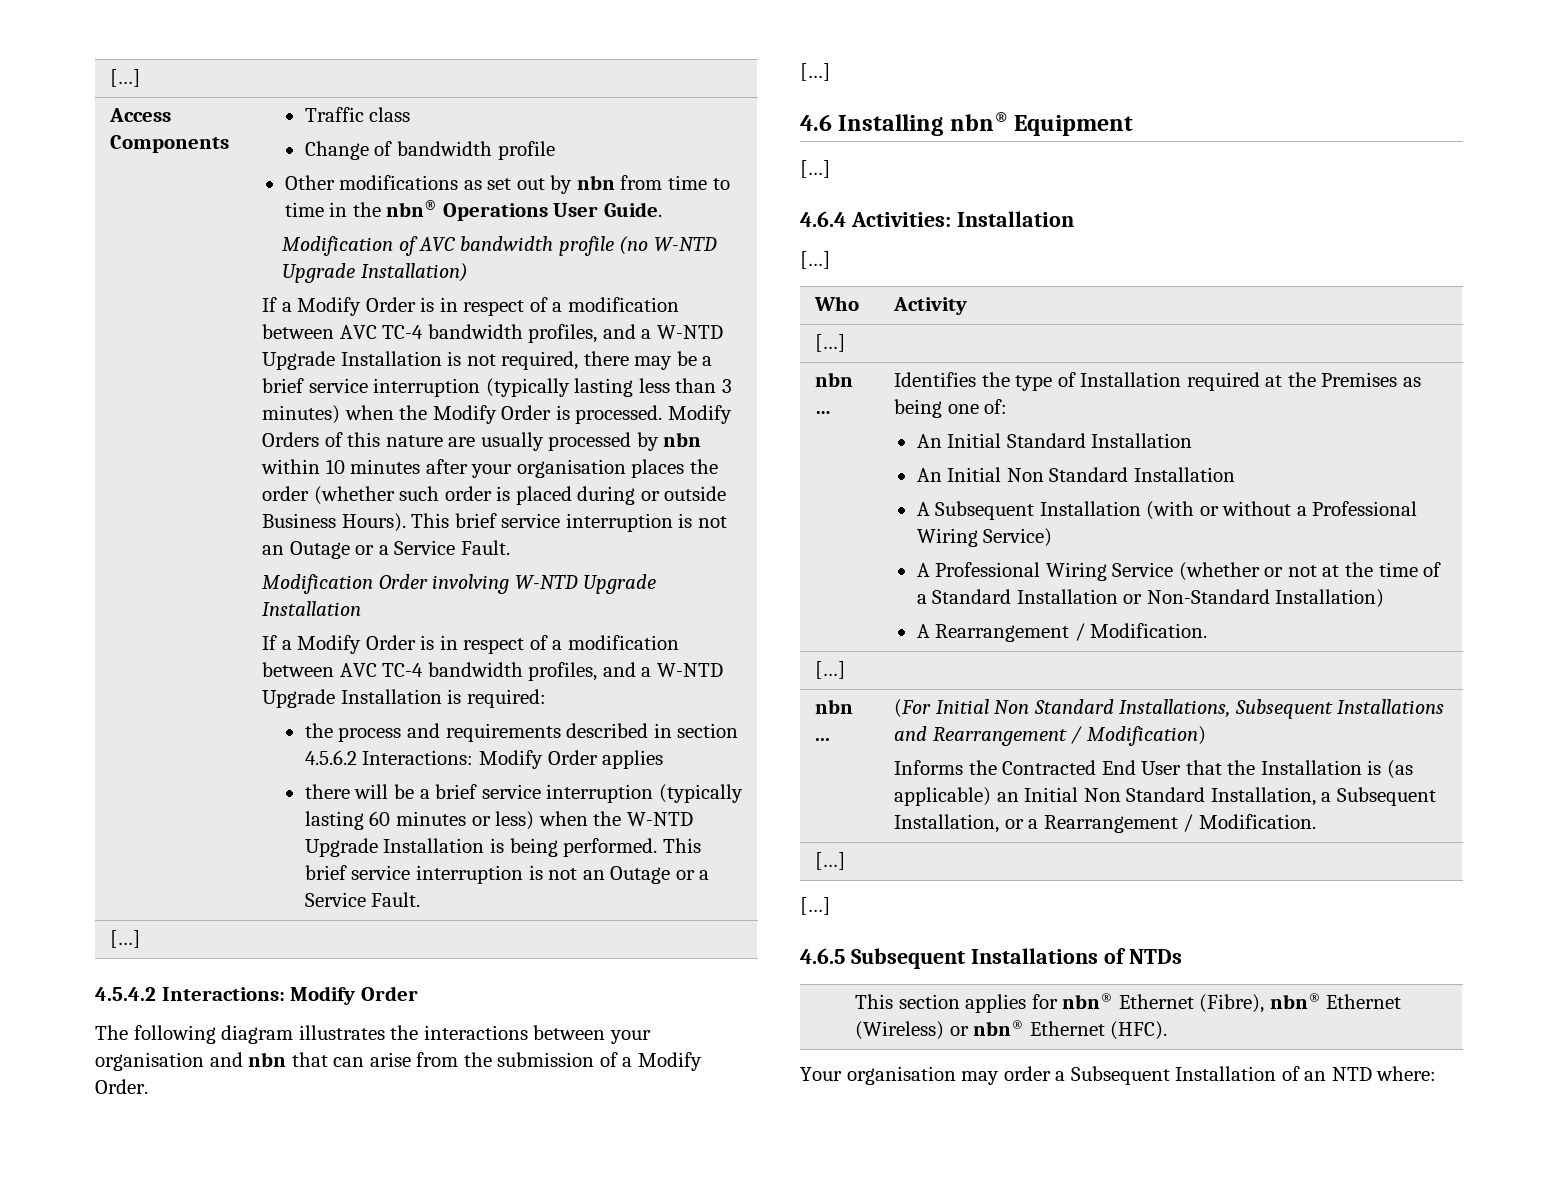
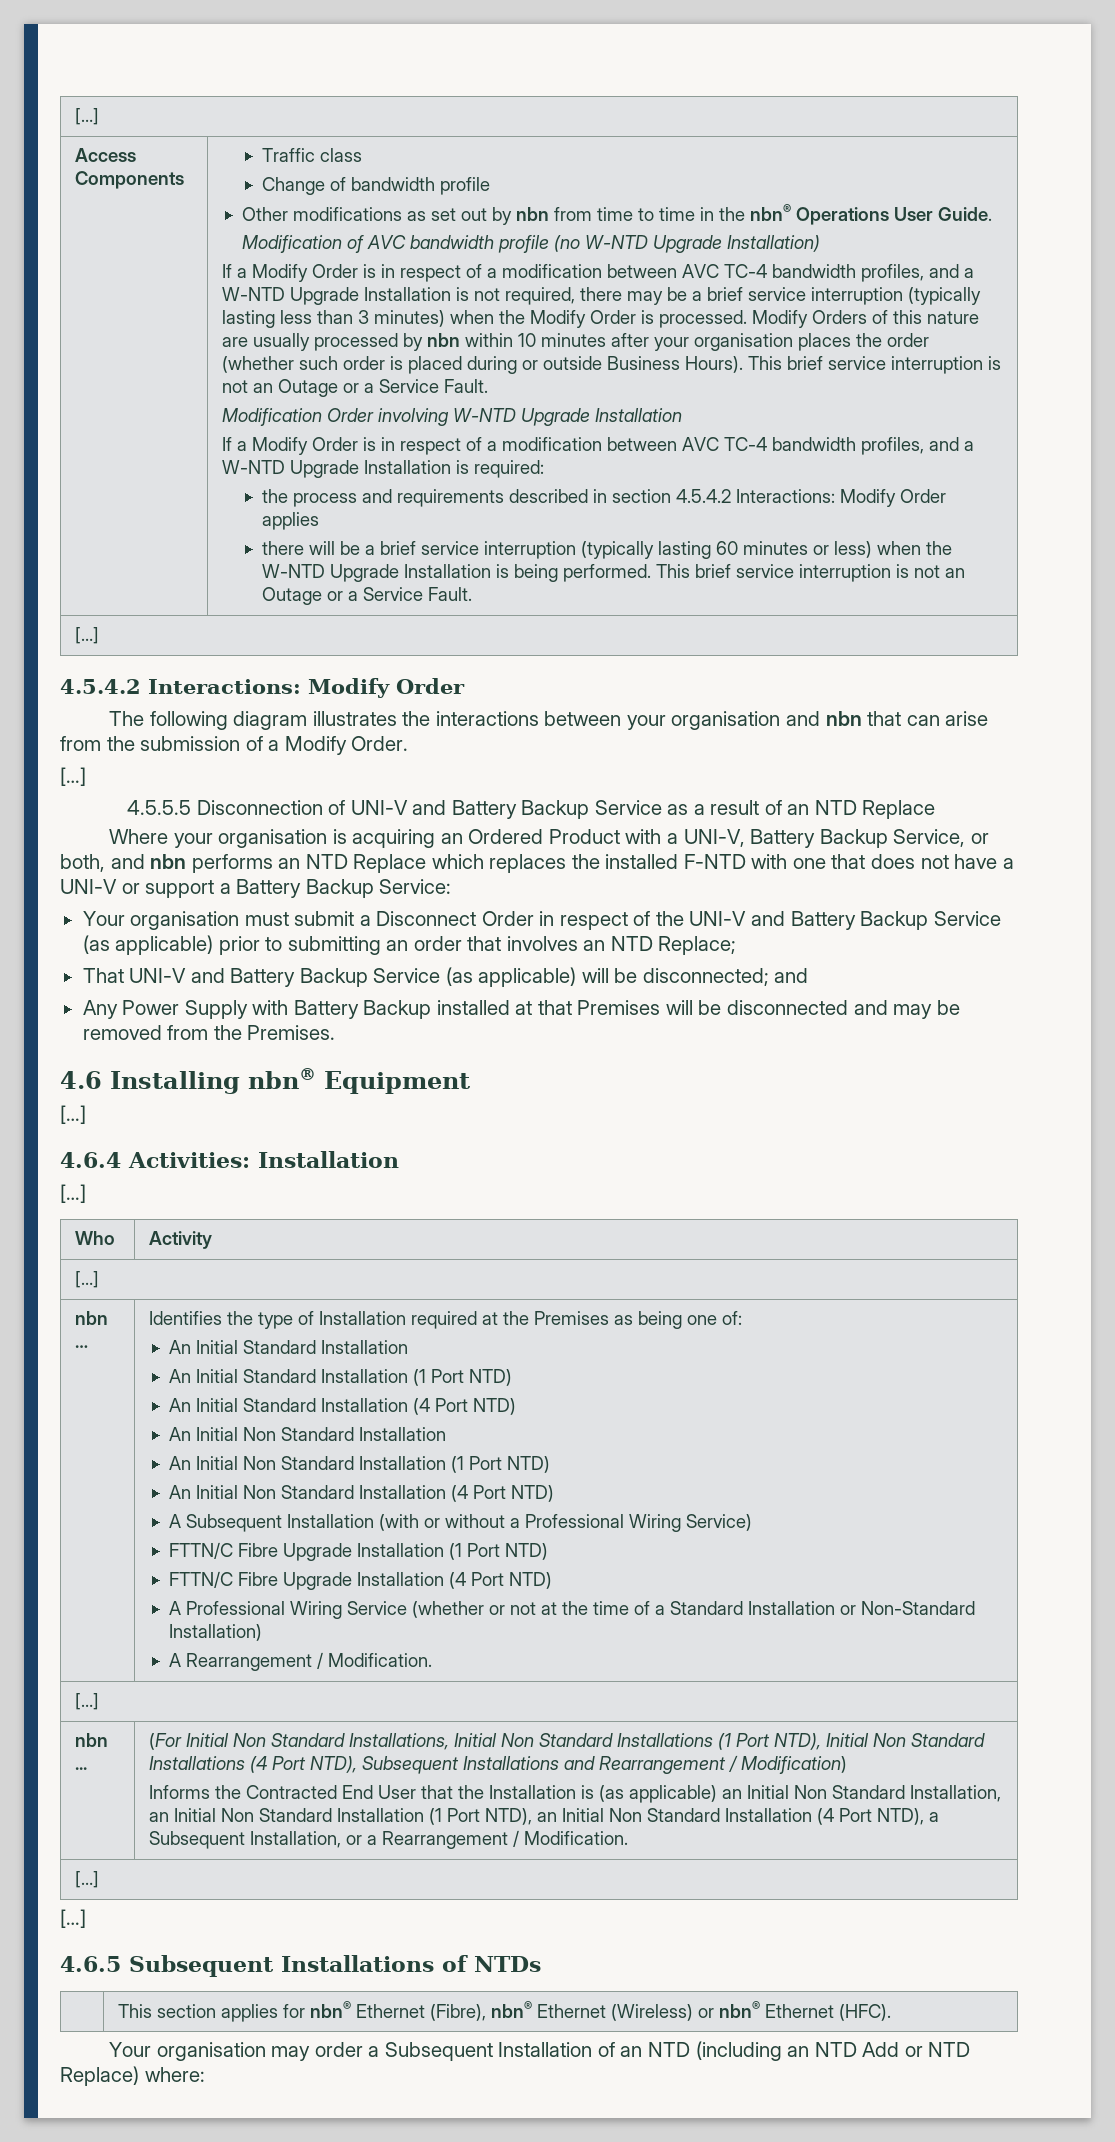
[304,750,357,765] 4.5.6.2 -> [676,489,732,503] 4.5.4.2
(830, 72) none -> [126,800,936,819] [109,829,989,848] [60,854,1014,873] [60,879,452,898] [82,911,1001,930] [82,935,737,955] [82,967,809,987] [82,1000,960,1019] [82,1025,336,1040] // 4.5.5.5 Disconnection of UNI-V and Battery Backup Service as a result of an NTD Replace // Where your organisation is acquiring an Ordered Product with a UNI-V, Battery Backup Service, or both, and nbn performs an NTD Replace which replaces the installed F-NTD with one that does not have a UNI-V or support a Battery Backup Service: // Your organisation must submit a Disconnect Order in respect of the UNI-V and Battery Backup Service (as applicable) prior to submitting an order that involves an NTD Replace; // That UNI-V and Battery Backup Service (as applicable) will be disconnected; and // Any Power Supply with Battery Backup installed at that Premises will be disconnected and may be removed from the Premises.
[916,467,1235,482] // An Initial Non Standard Installation -> [168,1369,512,1386] [168,1398,516,1415] [168,1427,446,1441] [168,1456,550,1473] [168,1485,554,1502] // An Initial Standard Installation (1 Port NTD) // An Initial Standard Installation (4 Port NTD) // An Initial Non Standard Installation // An Initial Non Standard Installation (1 Port NTD) // An Initial Non Standard Installation (4 Port NTD)
(1053, 537) none -> [168,1542,548,1561] [168,1571,552,1590] // FTTN/C Fibre Upgrade Installation (1 Port NTD) // FTTN/C Fibre Upgrade Installation (4 Port NTD)
(1231, 708) none -> [453,1733,985,1750] [148,1756,357,1773] Initial Non Standard Installations (1 Port NTD), Initial Non Standard Installations (4 Port NTD),
(1316, 796) none -> [148,1808,924,1825] an Initial Non Standard Installation (1 Port NTD), an Initial Non Standard Installation (4 Port NTD),
(1372, 1074) none -> [695,2041,971,2061] [60,2066,139,2086] (including an NTD Add or NTD Replace)

